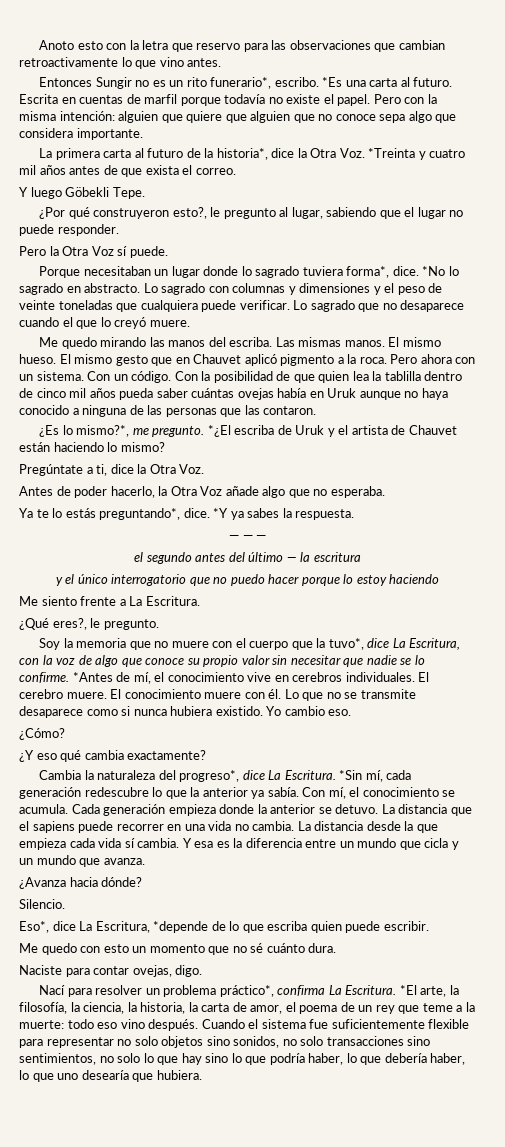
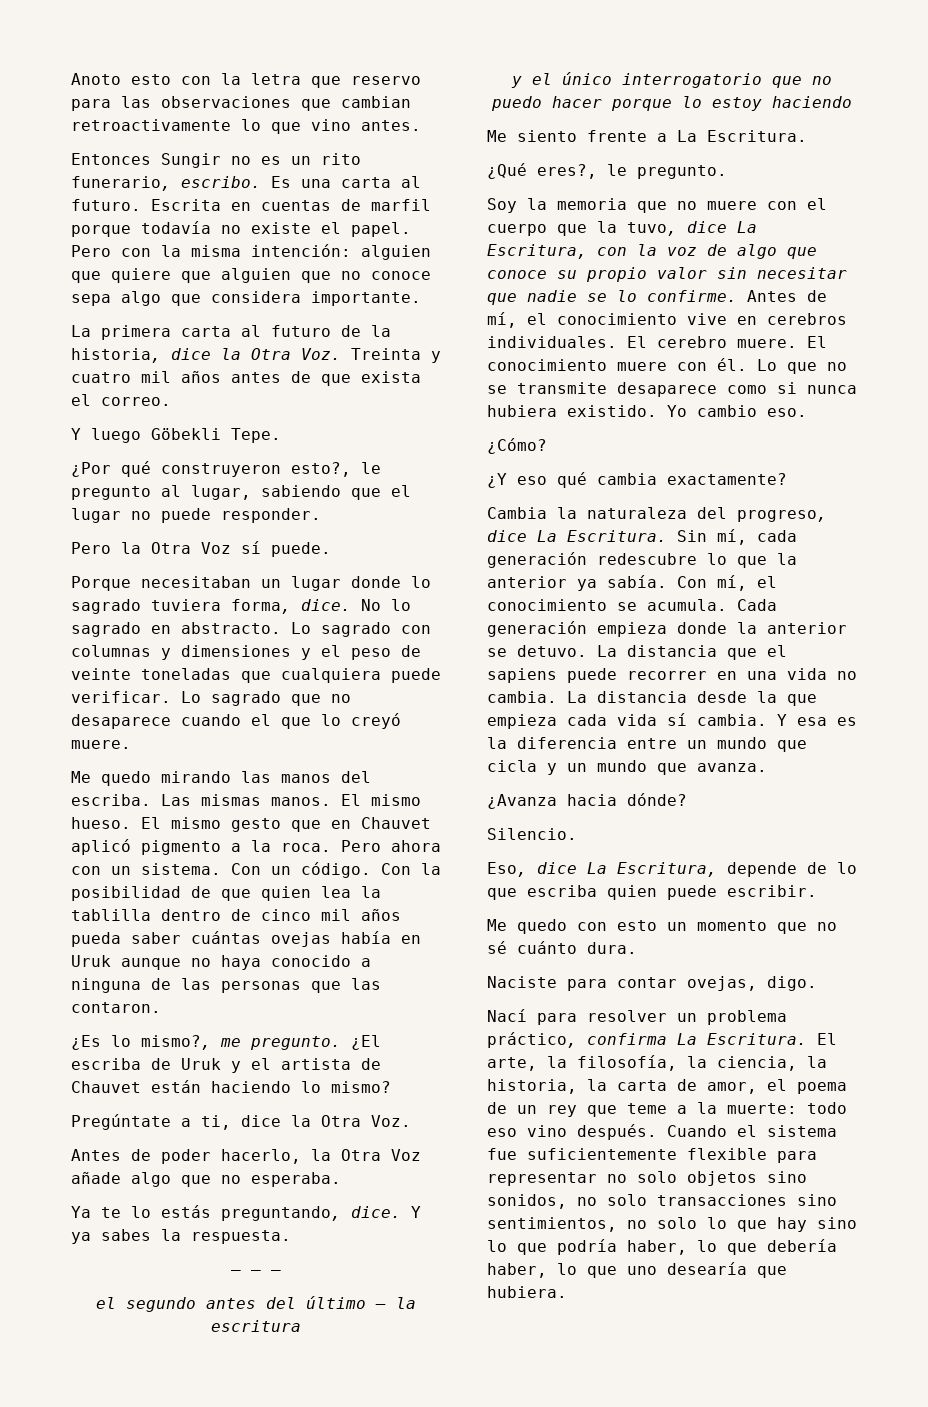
[210,77,343,89] funerario*, escribo. *Es -> [71,176,291,191] funerario, escribo. Es
[216,148,416,160] historia*, dice la Otra Voz. *Treinta -> [71,348,421,363] historia, dice la Otra Voz. Treinta
[346,266,446,278] forma*, dice. *No -> [231,599,381,614] forma, dice. No
[76,425,130,437] mismo?*, -> [141,1035,211,1050] mismo?,
[207,425,231,437] *¿El -> [351,1035,381,1050] ¿El
[99,508,229,520] preguntando*, dice. *Y -> [221,1206,421,1221] preguntando, dice. Y
[328,638,364,650] tuvo*, -> [627,222,677,236] tuvo,
[72,672,113,682] *Antes -> [747,290,797,302] Antes
[179,770,240,782] progreso*, -> [737,510,827,522] progreso,
[339,770,363,780] *Sin -> [677,530,707,542] Sin
[19,921,209,933] Eso*, dice La Escritura, *depende -> [487,862,797,877] Eso, dice La Escritura, depende
[219,985,274,997] práctico*, -> [487,1032,577,1048] práctico,
[399,985,417,995] *El -> [817,1033,837,1045] El

